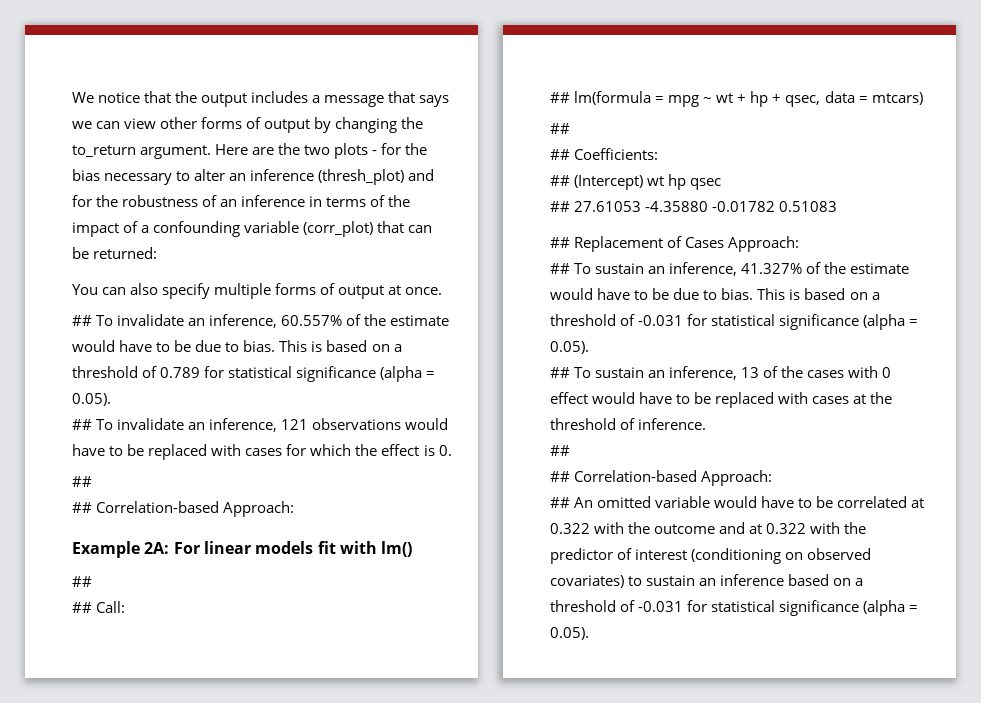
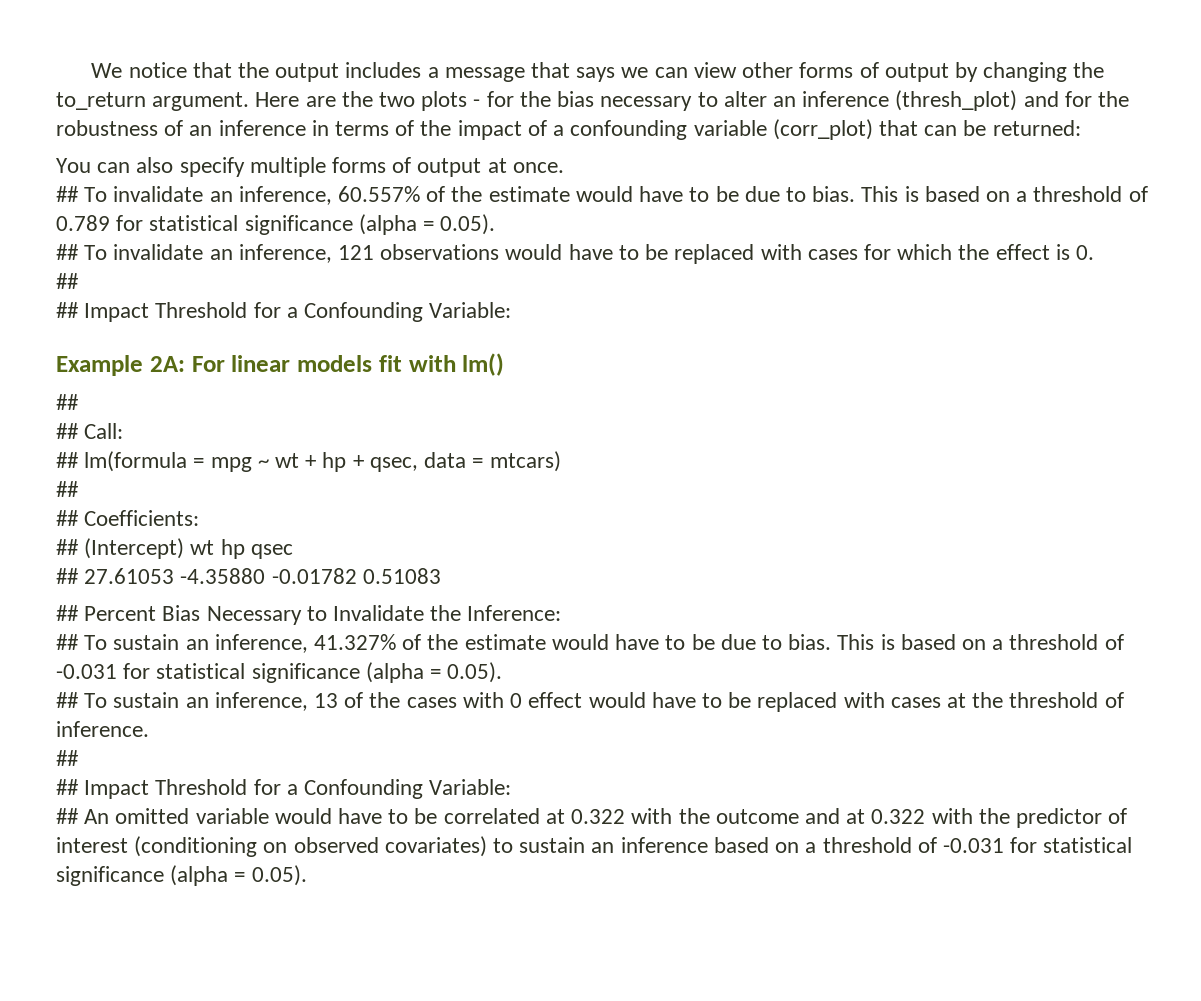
[96,501,295,517] Correlation-based Approach: -> [84,302,512,322] Impact Threshold for a Confounding Variable:
[574,236,800,252] Replacement of Cases Approach: -> [84,605,562,625] Percent Bias Necessary to Invalidate the Inference:
[574,470,773,486] Correlation-based Approach: -> [84,779,512,799] Impact Threshold for a Confounding Variable:

